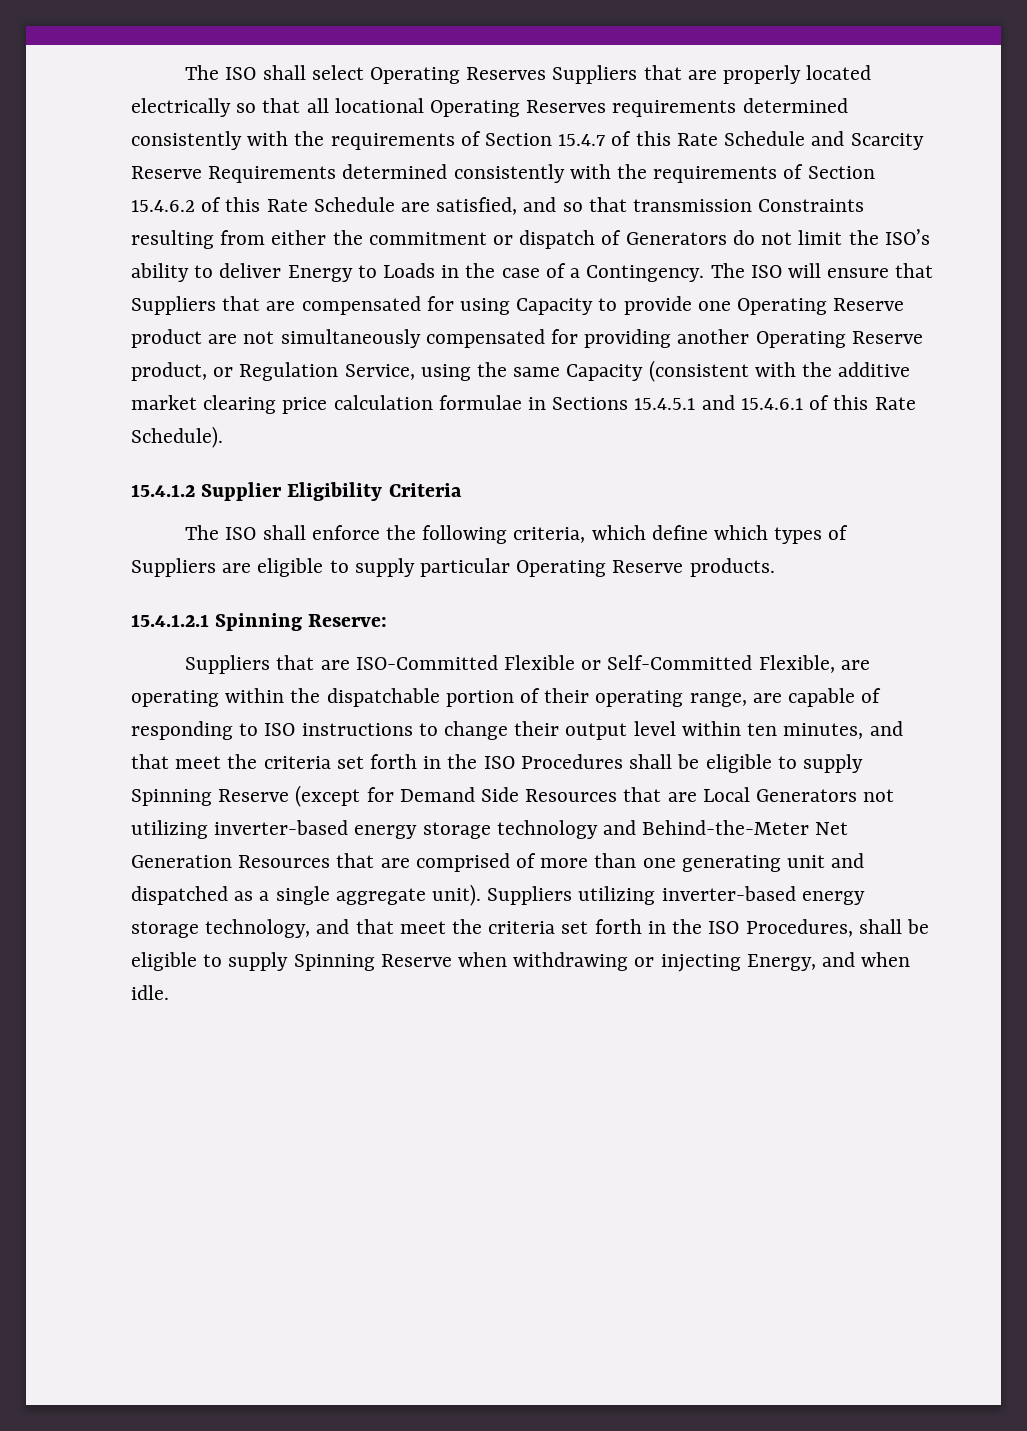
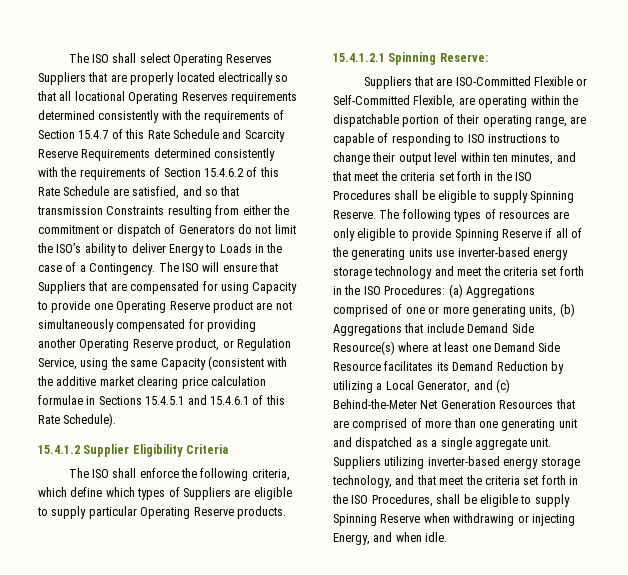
[218,785,895,807] [131,820,208,839] Reserve (except for Demand Side Resources that are Local Generators not utilizing -> [333,209,570,222] [333,228,582,241] [332,247,455,260] Reserve. The following types of resources are only eligible to provide Spinning Reserve if all of the generating units use
(637, 827) none -> [457,266,584,276] [333,284,535,298] [333,303,575,317] [333,323,534,336] [333,341,561,355] [333,361,564,374] [333,379,510,393] meet the criteria set forth in the ISO Procedures: (a) Aggregations comprised of one or more generating units, (b) Aggregations that include Demand Side Resource(s) where at least one Demand Side Resource facilitates its Demand Reduction by utilizing a Local Generator, and (c)
[432,884,482,906] unit). -> [530,438,552,447] unit.

